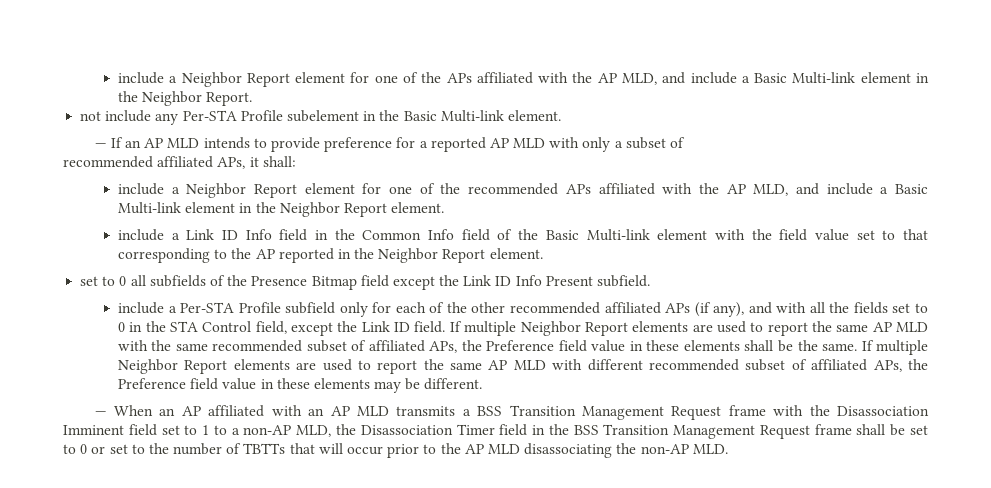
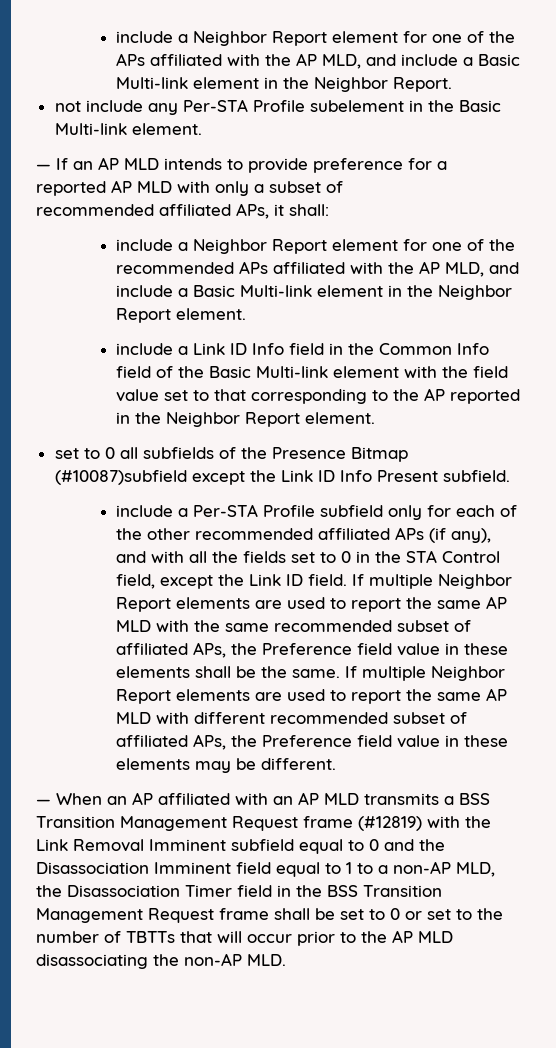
[360,275,389,287] field -> [54,470,187,485] (#10087)subfield
[773,405,830,416] with the -> [358,816,491,831] [36,839,445,854] (#12819) with the Link Removal Imminent subfield equal to 0 and the
[161,425,180,435] set -> [276,862,320,877] equal

